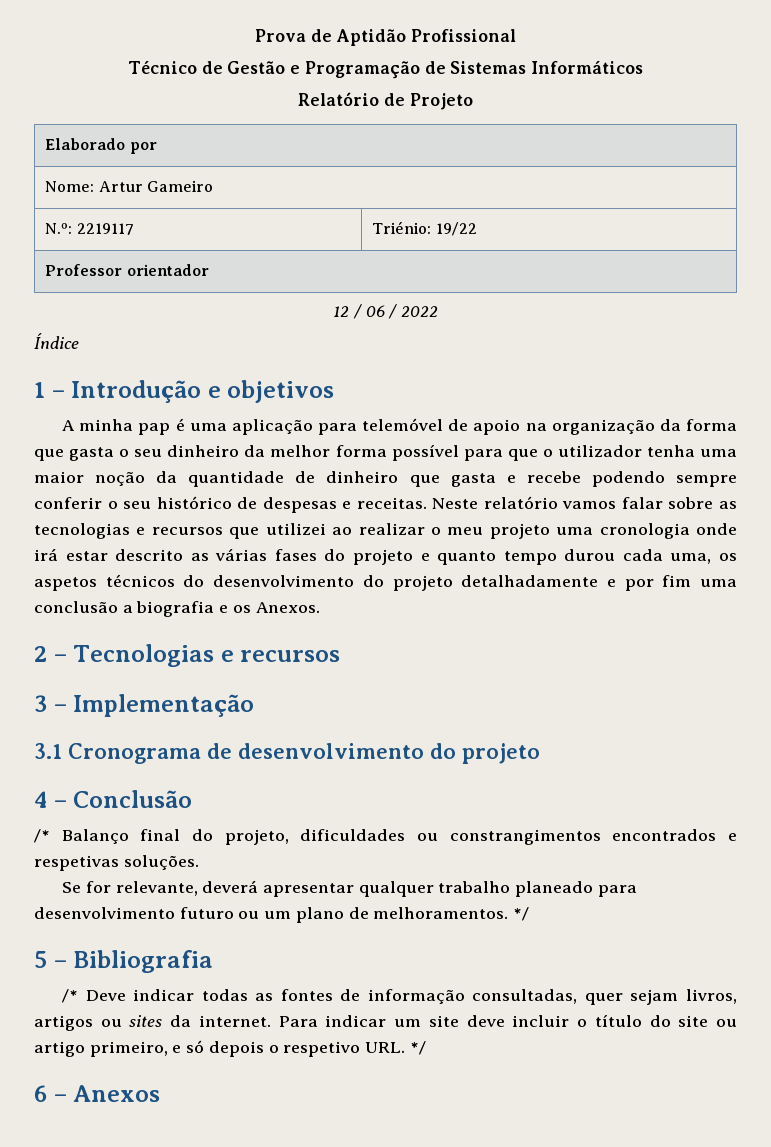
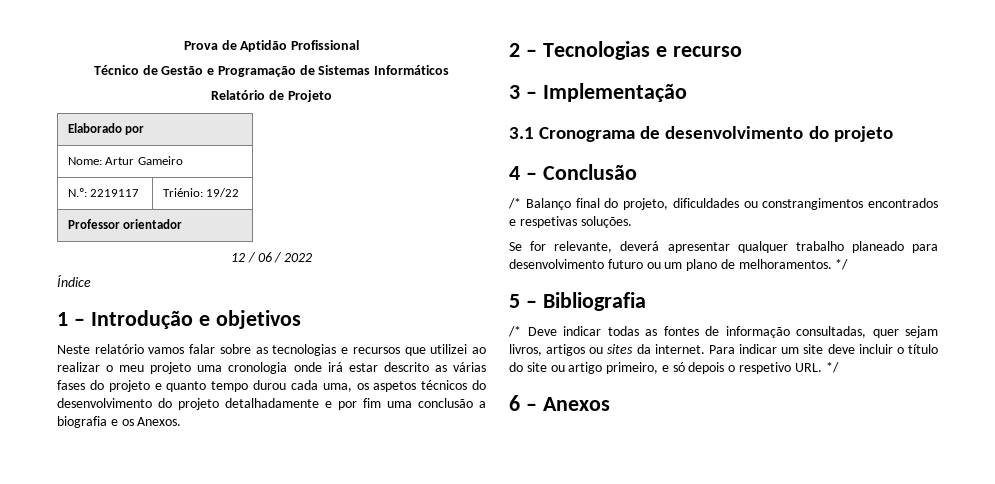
[62,418,738,435] [34,444,737,461] [34,471,737,487] [34,496,427,513] A minha pap é uma aplicação para telemóvel de apoio na organização da forma que gasta o seu dinheiro da melhor forma possível para que o utilizador tenha uma maior noção da quantidade de dinheiro que gasta e recebe podendo sempre conferir o seu histórico de despesas e receitas. -> (301, 319) none
[240,650,341,662] recursos -> [672,46,742,57] recurso

